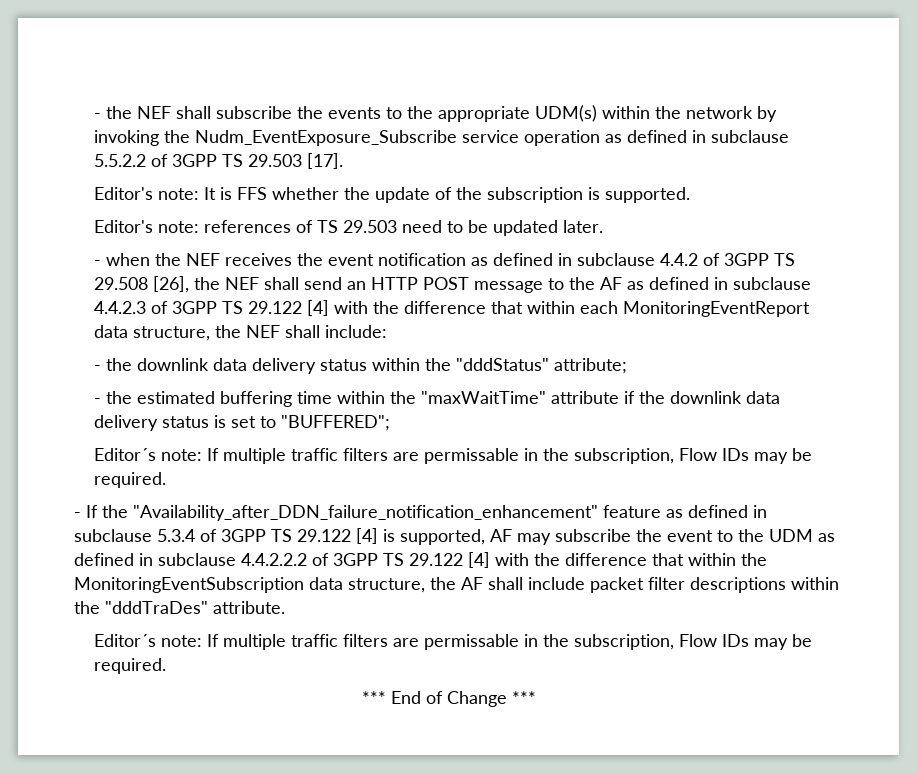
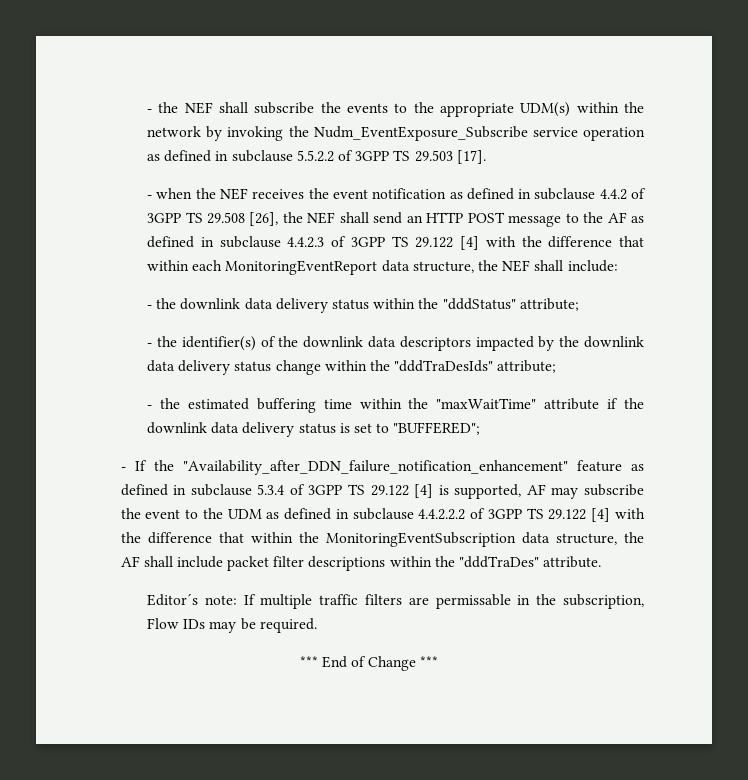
[94,187,691,203] [94,220,604,236] // Editor's note: It is FFS whether the update of the subscription is supported. // Editor's note: references of TS 29.503 need to be updated later. -> (486, 157) none
(628, 366) none -> [147,336,644,351] [147,360,557,375] // - the identifier(s) of the downlink data descriptors impacted by the downlink data delivery status change within the "dddTraDesIds" attribute;
[94,448,813,464] [94,472,167,488] // Editor´s note: If multiple traffic filters are permissable in the subscription, Flow IDs may be required. -> (481, 428) none

